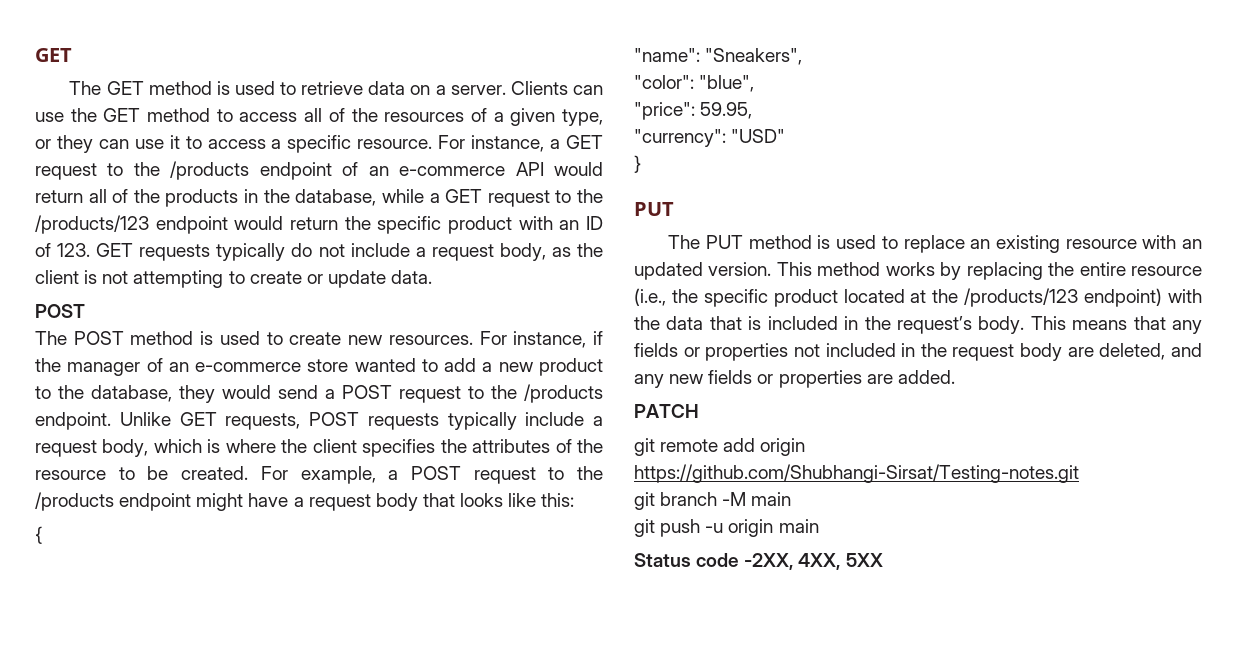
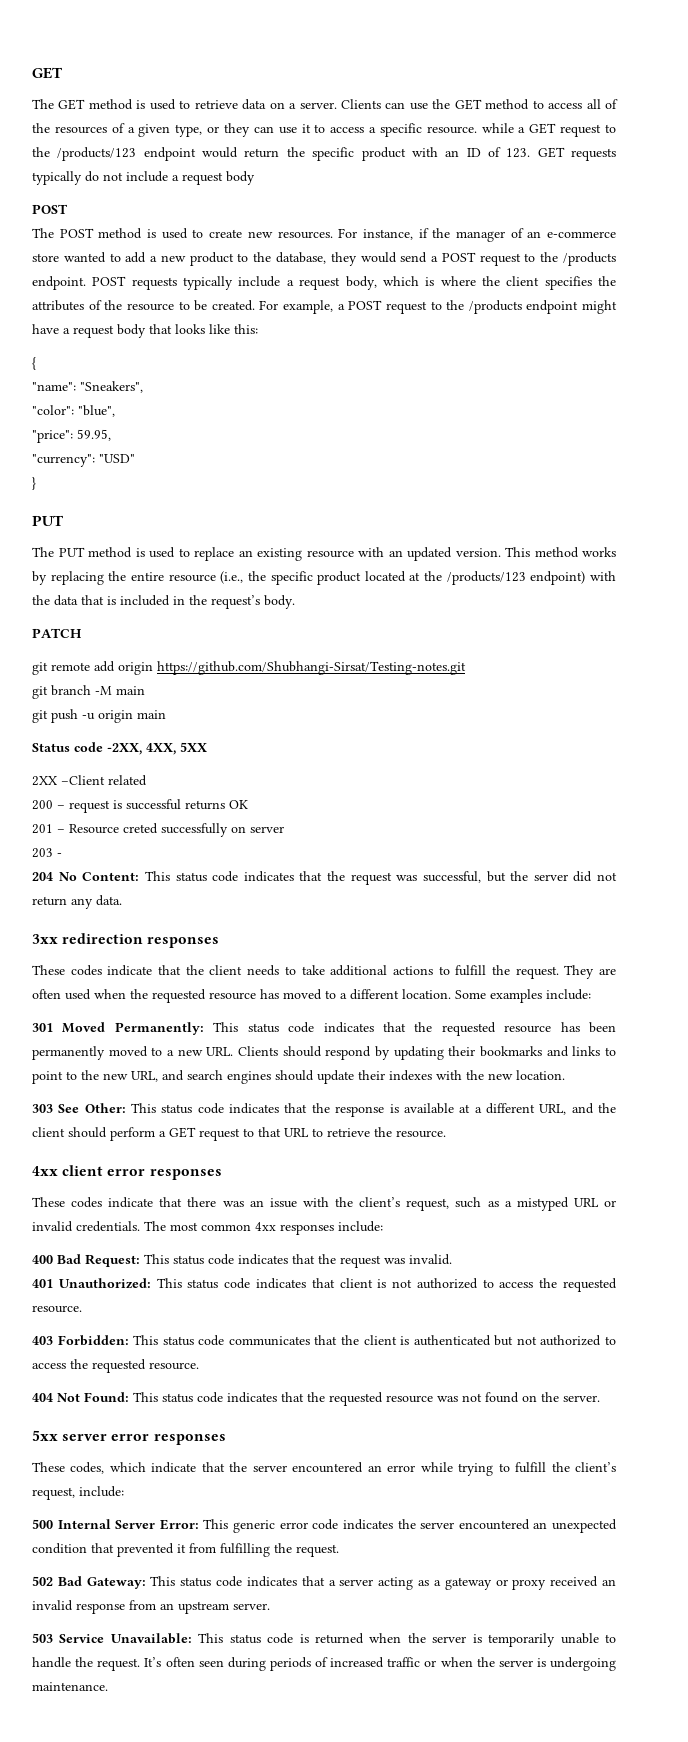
[438,135,603,152] [35,161,604,180] [35,189,377,207] For instance, a GET request to the /products endpoint of an e-commerce API would return all of the products in the database, -> (477, 130) none
[499,243,603,261] [35,270,433,288] body, as the client is not attempting to create or update data. -> [226,171,255,185] body
[119,412,301,430] Unlike GET requests, -> (86, 283) none
[1030,316,1202,334] [634,343,1202,361] [634,370,955,388] This means that any fields or properties not included in the request body are deleted, and any new fields or properties are added. -> (295, 602) none
(883, 560) none -> [32,775,147,786] [32,799,248,813] [32,823,284,837] [32,848,62,858] [32,871,617,885] [32,895,122,909] [32,933,220,948] [32,965,616,979] [32,989,591,1003] [32,1022,616,1036] [32,1046,616,1060] [32,1070,565,1084] [32,1103,617,1117] [32,1127,446,1141] [32,1165,222,1180] [32,1197,617,1211] [32,1221,383,1235] [32,1254,452,1268] [32,1278,617,1292] [32,1305,82,1313] [32,1335,616,1346] [32,1359,199,1373] [32,1392,600,1406] [32,1430,226,1445] [32,1462,616,1476] [32,1486,124,1500] [32,1519,618,1533] [32,1543,339,1557] [32,1576,616,1590] [32,1600,270,1614] [32,1633,617,1647] [32,1657,616,1671] [32,1682,108,1691] // 2XX –Client related // 200 – request is successful returns OK // 201 – Resource creted successfully on server // 203 - // 204 No Content: This status code indicates that the request was successful, but the server did not return any data. // 3xx redirection responses // These codes indicate that the client needs to take additional actions to fulfill the request. They are often used when the requested resource has moved to a different location. Some examples include: // 301 Moved Permanently: This status code indicates that the requested resource has been permanently moved to a new URL. Clients should respond by updating their bookmarks and links to point to the new URL, and search engines should update their indexes with the new location. // 303 See Other: This status code indicates that the response is available at a different URL, and the client should perform a GET request to that URL to retrieve the resource. // 4xx client error responses // These codes indicate that there was an issue with the client’s request, such as a mistyped URL or invalid credentials. The most common 4xx responses include: // 400 Bad Request: This status code indicates that the request was invalid. // 401 Unauthorized: This status code indicates that client is not authorized to access the requested resource. // 403 Forbidden: This status code communicates that the client is authenticated but not authorized to access the requested resource. // 404 Not Found: This status code indicates that the requested resource was not found on the server. // 5xx server error responses // These codes, which indicate that the server encountered an error while trying to fulfill the client’s request, include: // 500 Internal Server Error: This generic error code indicates the server encountered an unexpected condition that prevented it from fulfilling the request. // 502 Bad Gateway: This status code indicates that a server acting as a gateway or proxy received an invalid response from an upstream server. // 503 Service Unavailable: This status code is returned when the server is temporarily unable to handle the request. It’s often seen during periods of increased traffic or when the server is undergoing maintenance.

